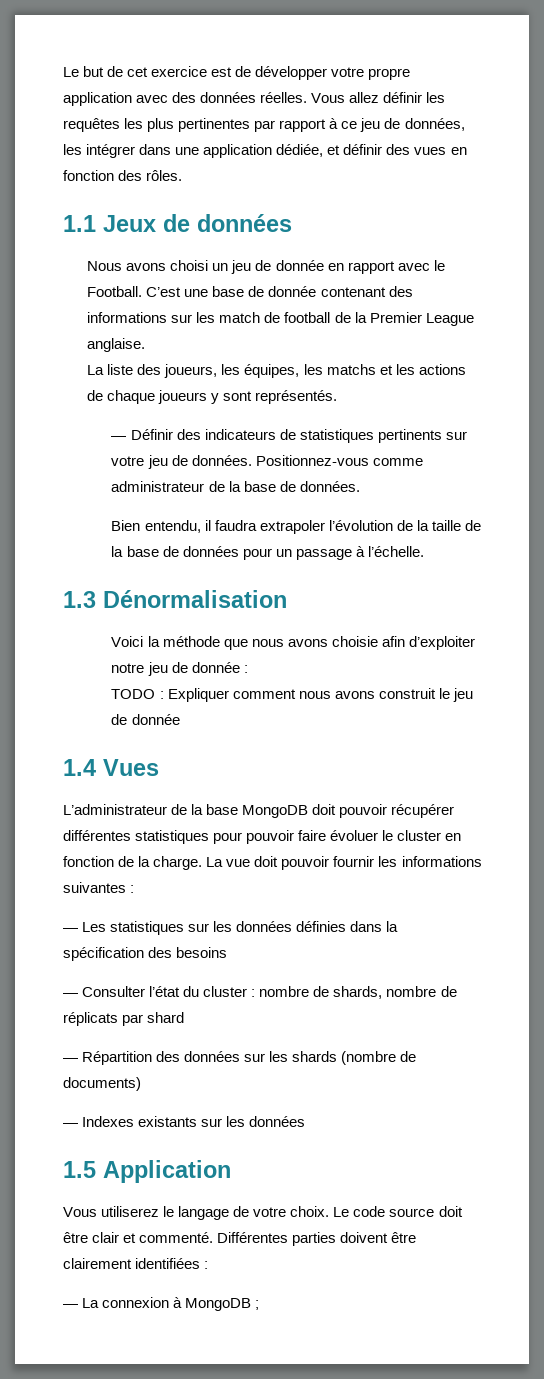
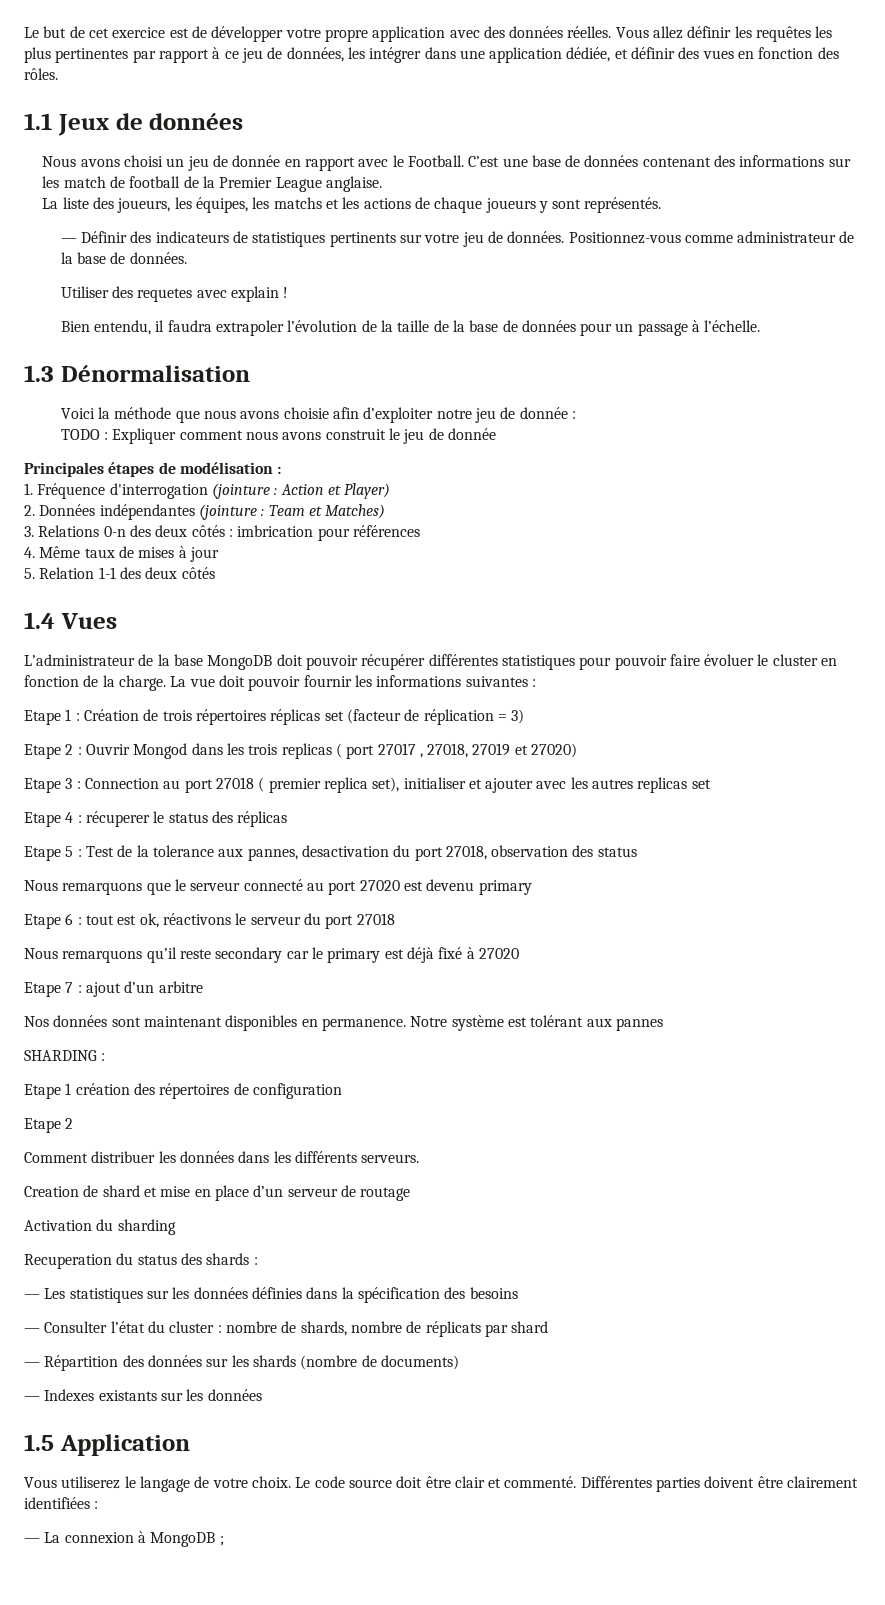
[268,286,317,297] donnée -> [584,155,639,167] données
(360, 486) none -> [60,286,289,302] // Utiliser des requetes avec explain !
(180, 719) none -> [24,462,282,477] [24,483,391,499] [24,504,386,520] [24,525,420,541] [24,546,219,562] [24,567,215,579] // Principales étapes de modélisation : // 1. Fréquence d'interrogation (jointure : Action et Player) // 2. Données indépendantes (jointure : Team et Matches) // 3. Relations 0-n des deux côtés : imbrication pour références // 4. Même taux de mises à jour // 5. Relation 1-1 des deux côtés
(135, 889) none -> [24,709,525,725] [24,743,578,759] [24,777,711,793] [24,811,288,827] [24,845,637,861] [24,879,532,895] [24,913,395,929] [24,947,519,963] [24,981,203,997] [24,1015,663,1031] [24,1050,106,1061] [24,1083,342,1099] [24,1118,74,1133] [24,1151,420,1163] [24,1185,411,1201] [24,1219,176,1235] [24,1253,258,1269] // Etape 1 : Création de trois répertoires réplicas set (facteur de réplication = 3) // Etape 2 : Ouvrir Mongod dans les trois replicas ( port 27017 , 27018, 27019 et 27020) // Etape 3 : Connection au port 27018 ( premier replica set), initialiser et ajouter avec les autres replicas set // Etape 4 : récuperer le status des réplicas // Etape 5 : Test de la tolerance aux pannes, desactivation du port 27018, observation des status // Nous remarquons que le serveur connecté au port 27020 est devenu primary // Etape 6 : tout est ok, réactivons le serveur du port 27018 // Nous remarquons qu’il reste secondary car le primary est déjà fixé à 27020 // Etape 7 : ajout d’un arbitre // Nos données sont maintenant disponibles en permanence. Notre système est tolérant aux pannes // SHARDING : // Etape 1 création des répertoires de configuration // Etape 2 // Comment distribuer les données dans les différents serveurs. // Creation de shard et mise en place d’un serveur de routage // Activation du sharding // Recuperation du status des shards :

